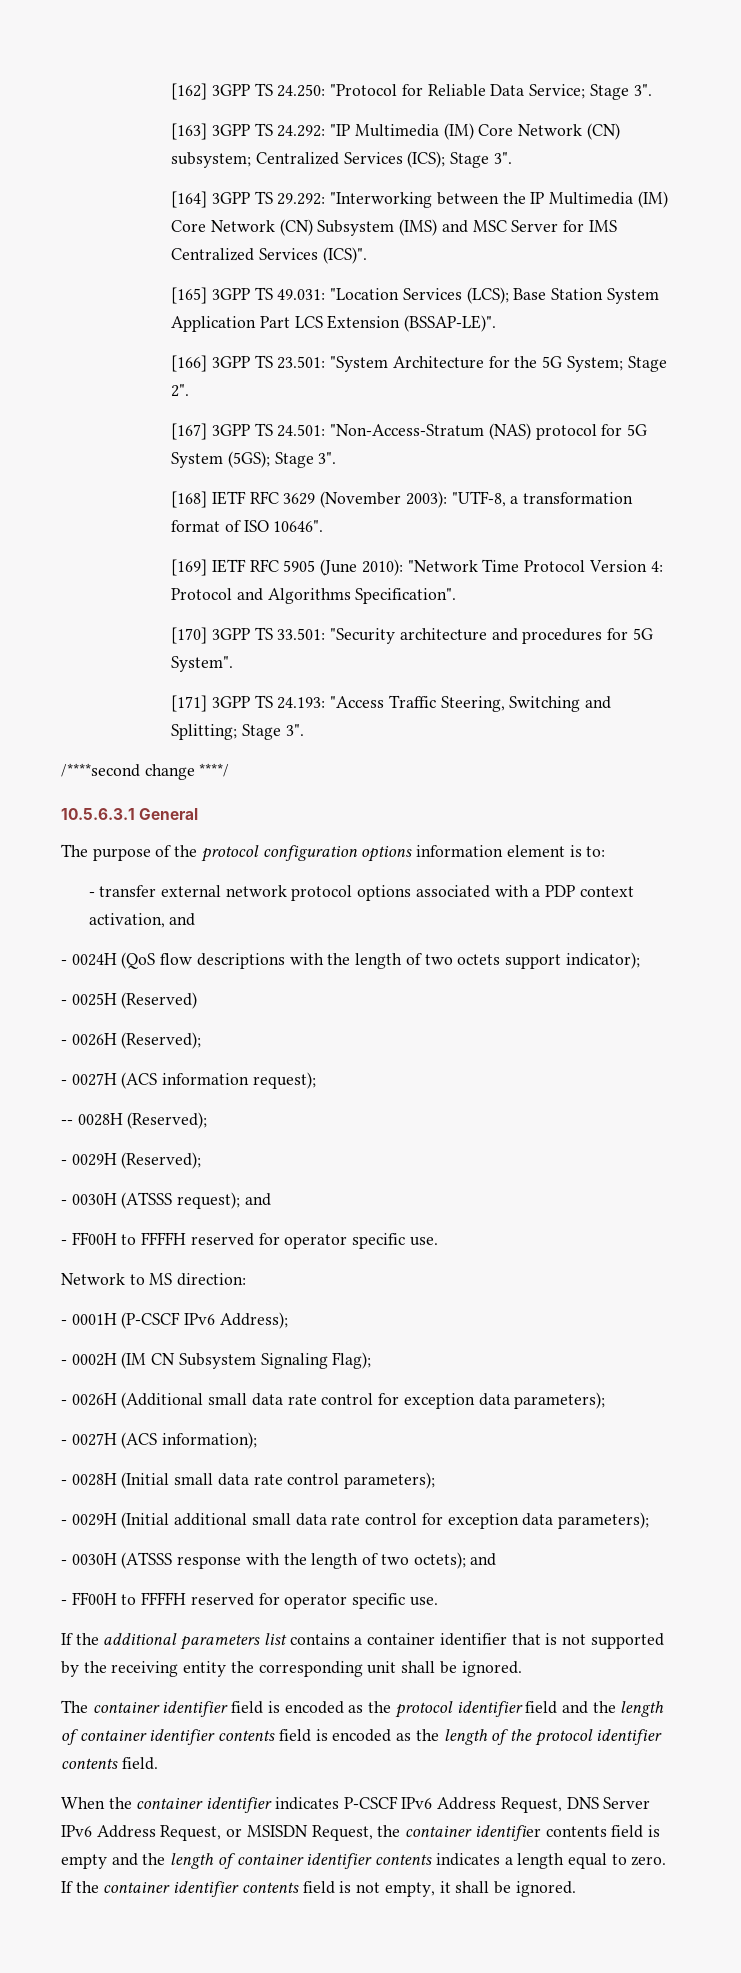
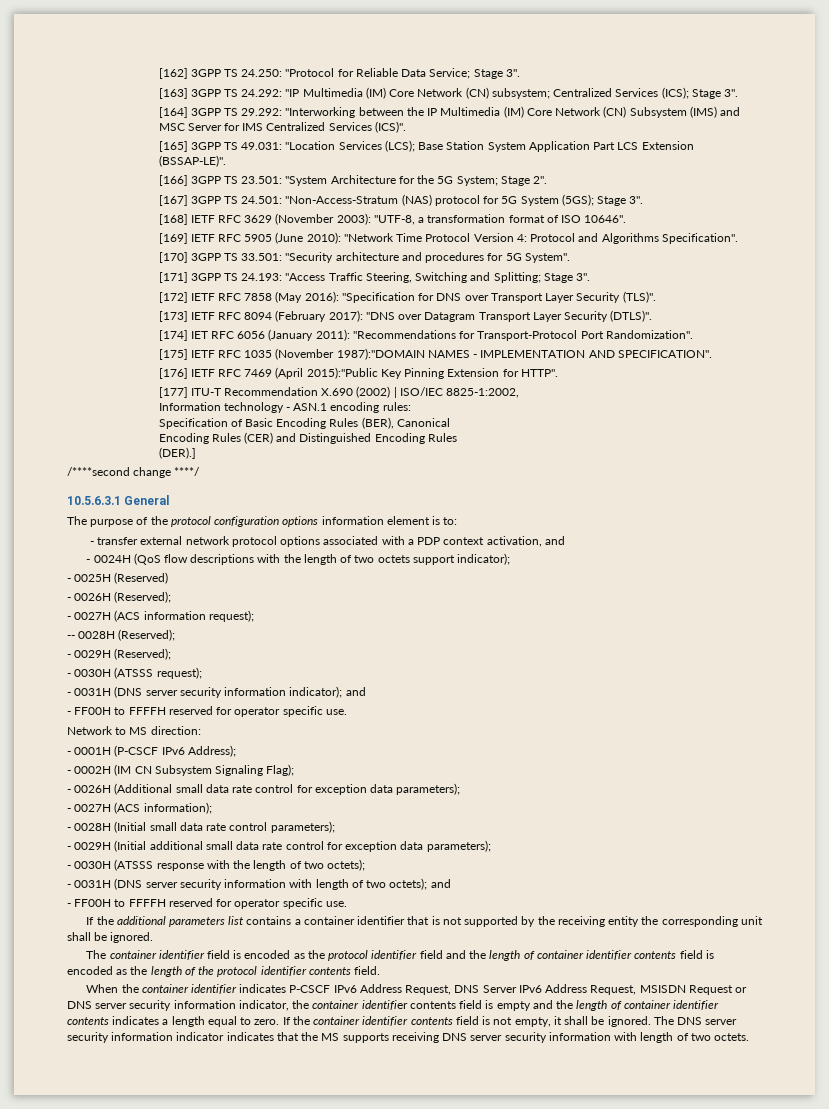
(304, 730) none -> [158,291,656,303] [158,310,653,322] [158,329,693,341] [158,348,712,360] [158,367,558,379] [158,386,520,398] [158,402,411,413] [158,417,450,429] [158,432,457,444] [158,447,196,459] // [172] IETF RFC 7858 (May 2016): "Specification for DNS over Transport Layer Security (TLS)". // [173] IETF RFC 8094 (February 2017): "DNS over Datagram Transport Layer Security (DTLS)". // [174] IET RFC 6056 (January 2011): "Recommendations for Transport-Protocol Port Randomization". // [175] IETF RFC 1035 (November 1987):"DOMAIN NAMES - IMPLEMENTATION AND SPECIFICATION". // [176] IETF RFC 7469 (April 2015):"Public Key Pinning Extension for HTTP". // [177] ITU-T Recommendation X.690 (2002) | ISO/IEC 8825-1:2002, // Information technology - ASN.1 encoding rules: // Specification of Basic Encoding Rules (BER), Canonical // Encoding Rules (CER) and Distinguished Encoding Rules // (DER).]
(241, 1200) none -> [67,686,343,698] // - 0031H (DNS server security information indicator);
(466, 1560) none -> [67,878,428,890] // - 0031H (DNS server security information with length of two octets);
[226,1825,373,1841] or MSISDN Request, -> [639,985,748,995] [67,1000,289,1011] MSISDN Request or DNS server security information indicator,
(576, 1889) none -> [653,1016,738,1025] [67,1032,750,1043] The DNS server security information indicator indicates that the MS supports receiving DNS server security information with length of two octets.

